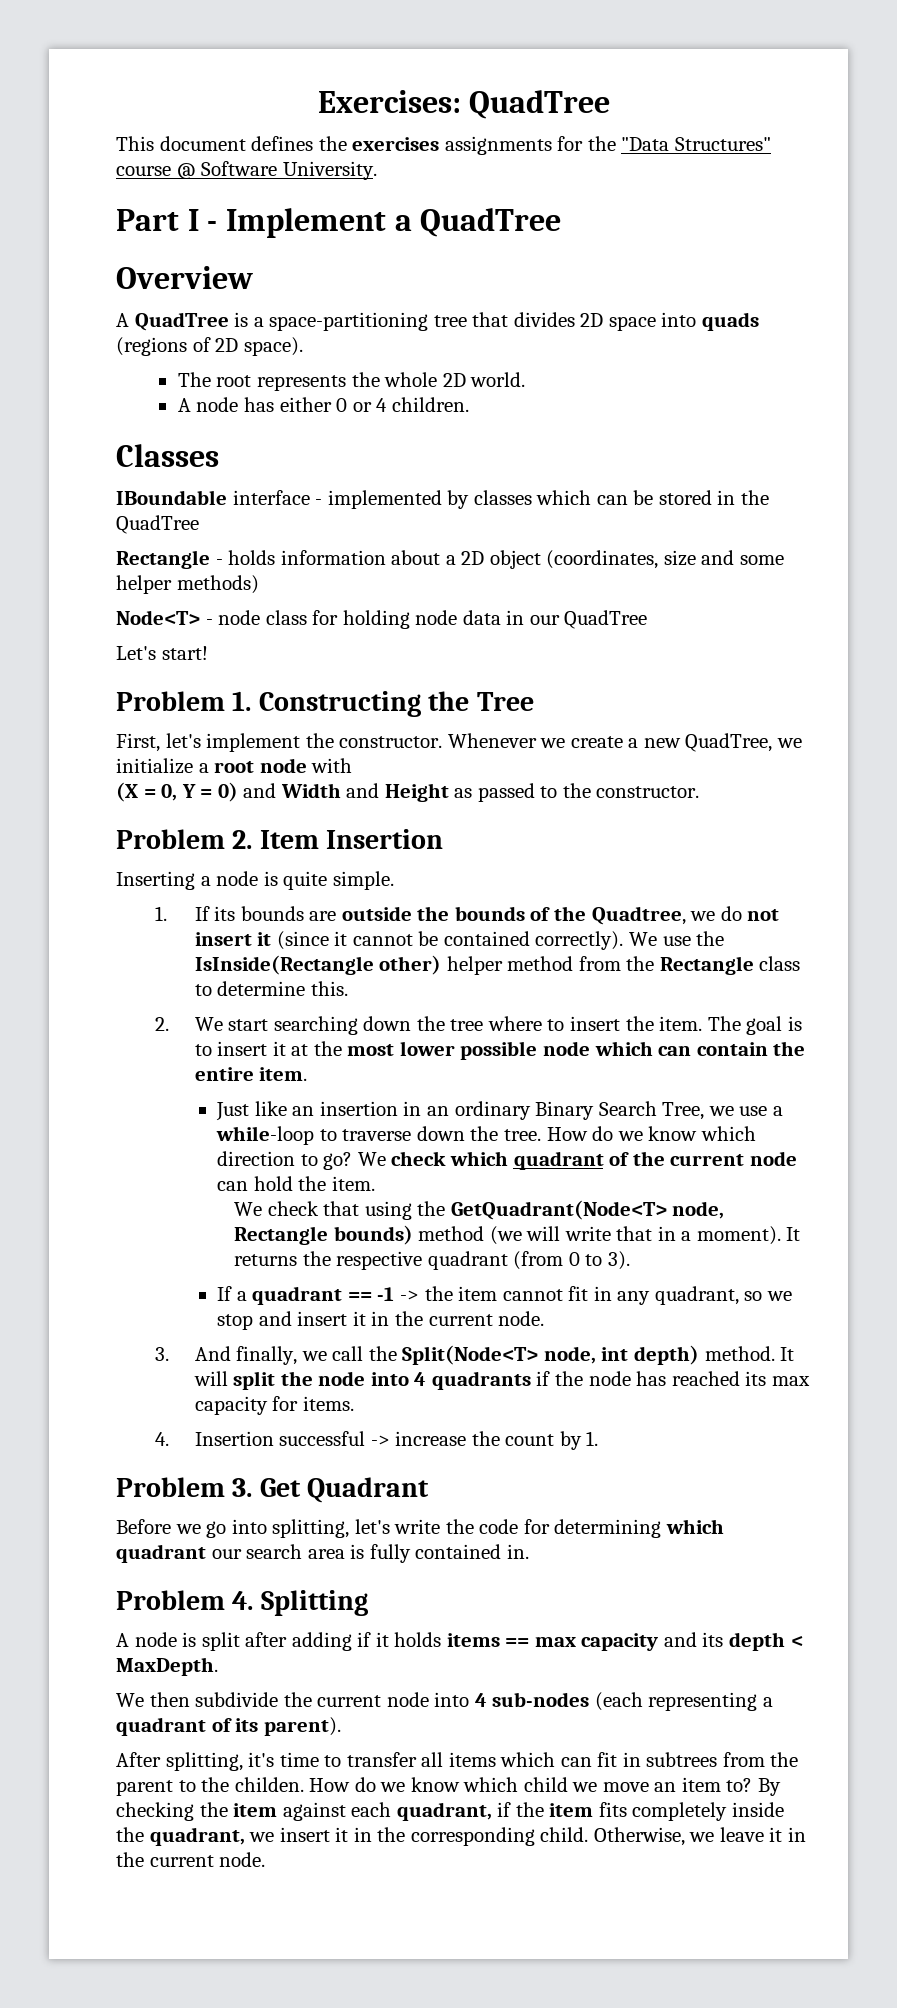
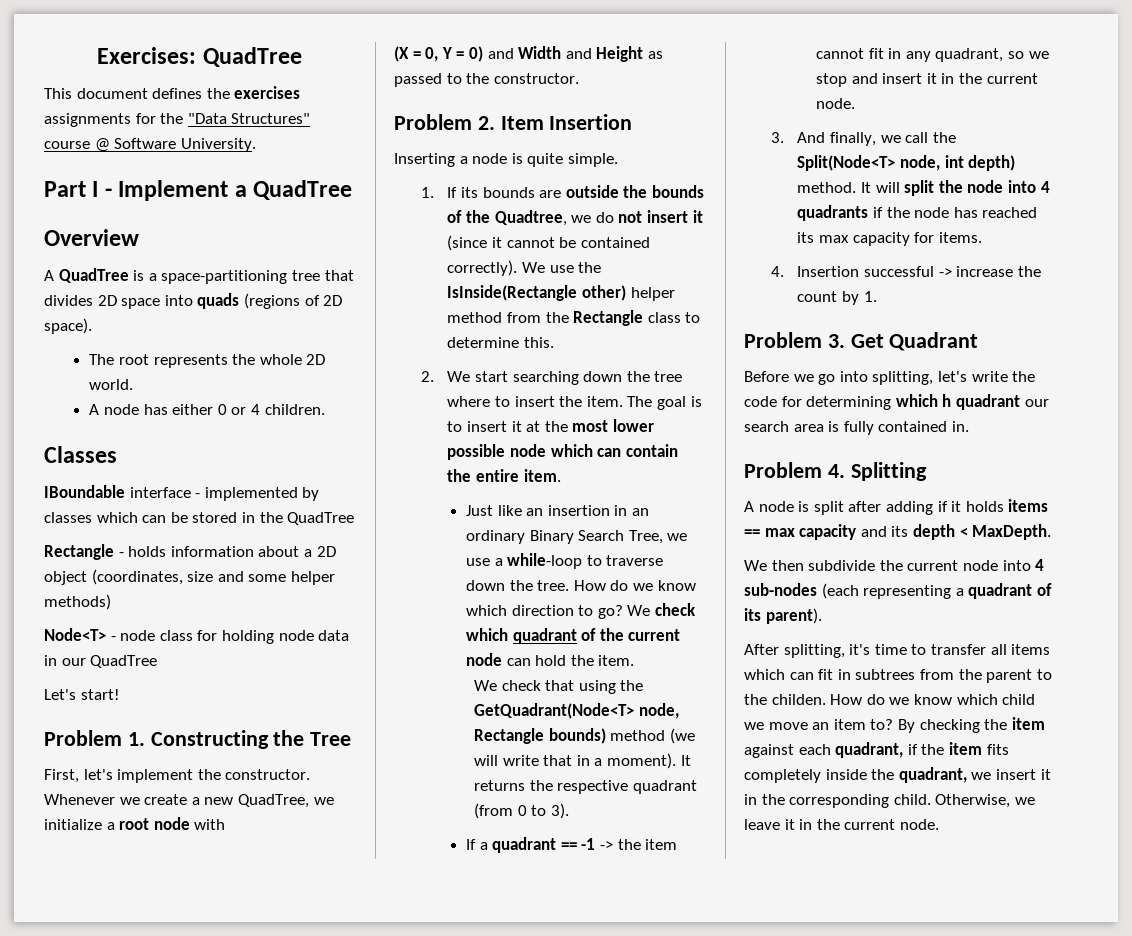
(724, 1526) none -> [942,394,952,407] h

